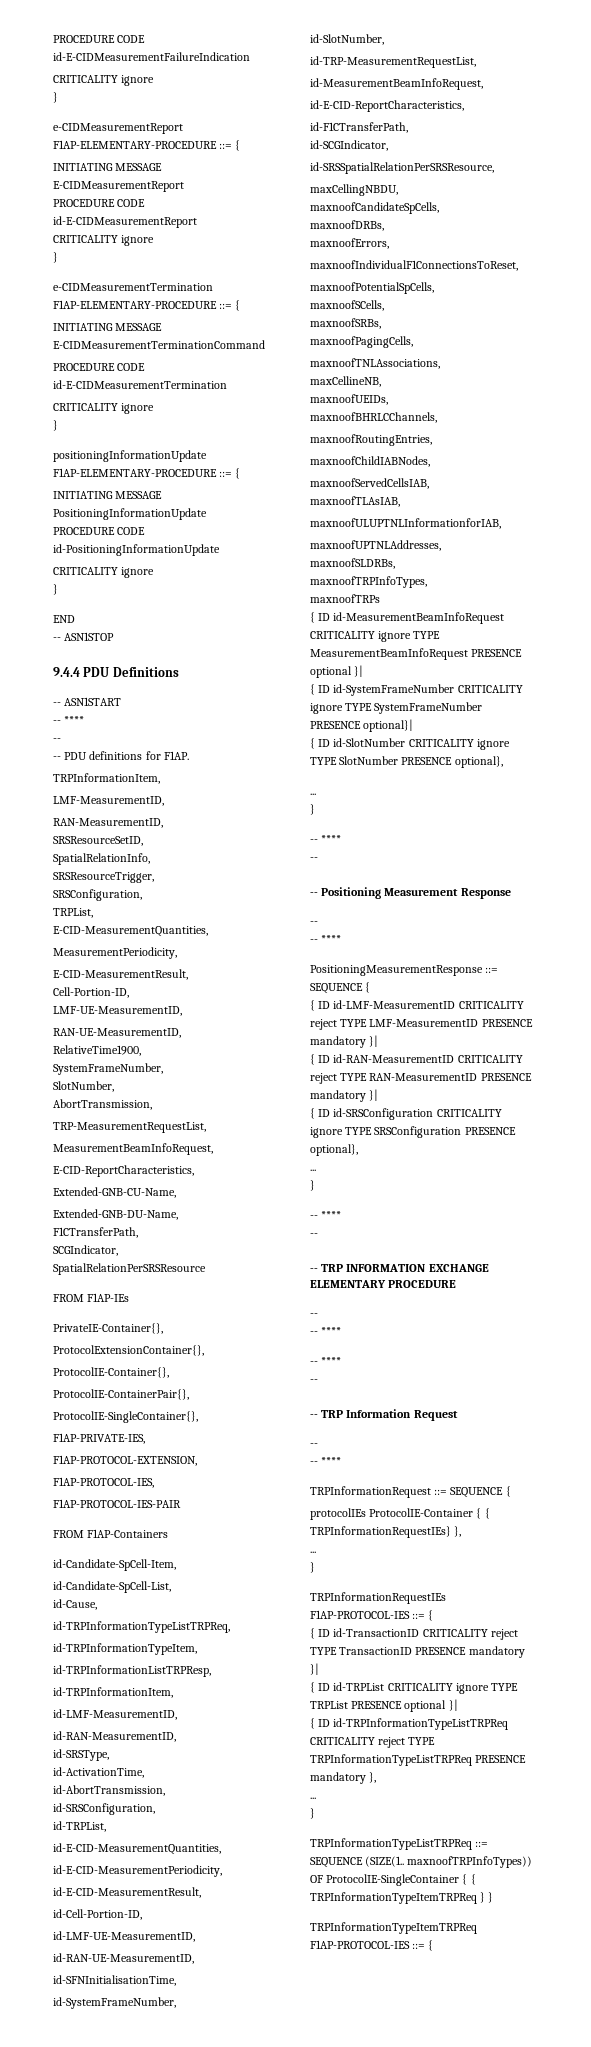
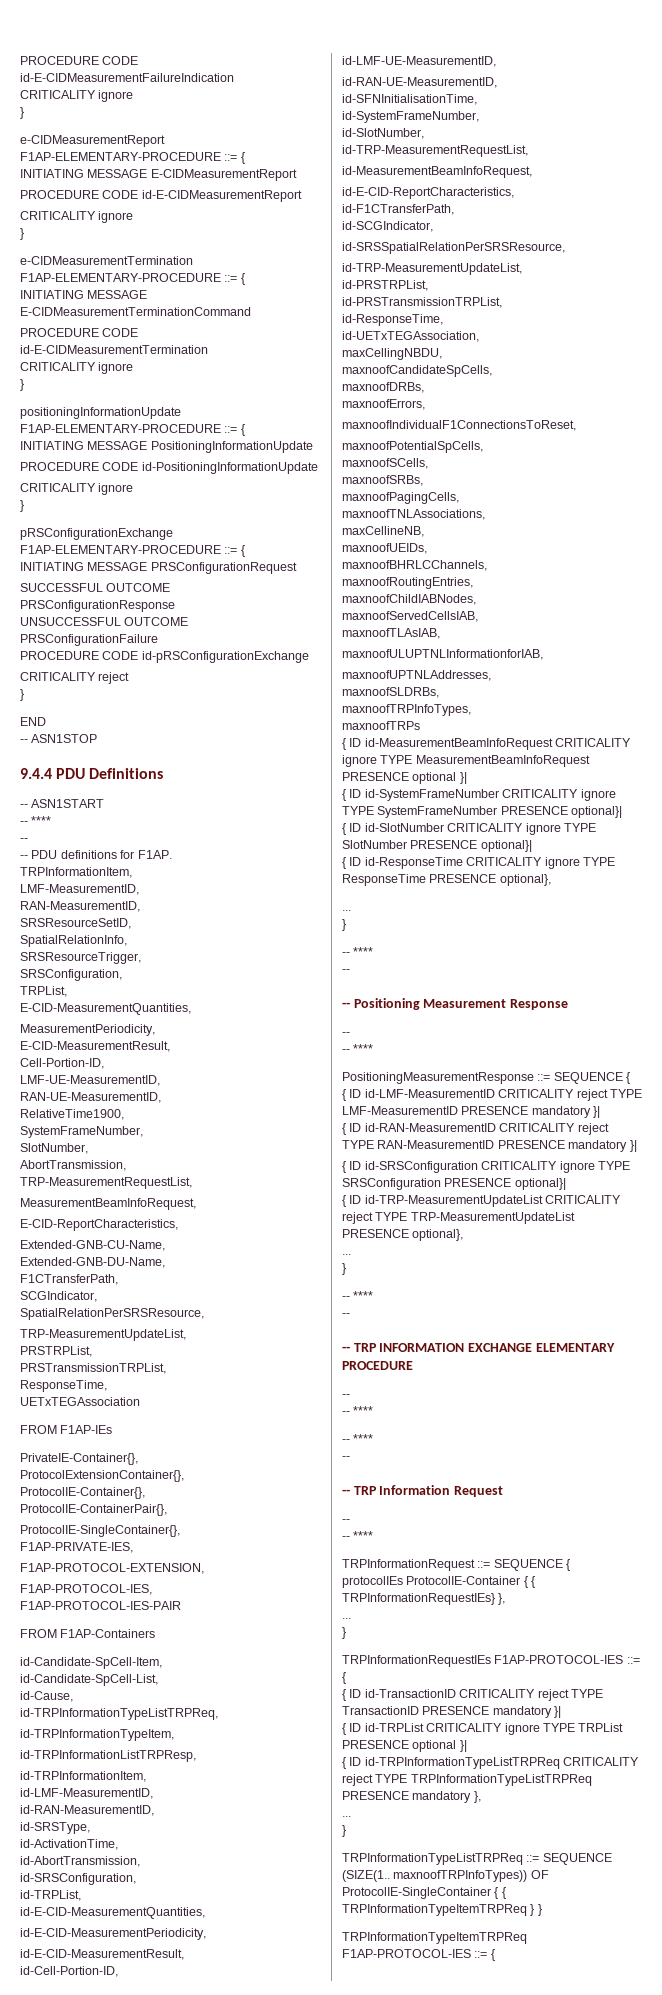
(58, 589) none -> [20,528,173,540] [20,545,245,557] [20,562,297,574] [20,583,171,592] [20,600,175,612] [20,617,189,626] [20,634,158,646] [20,651,309,663] [20,672,130,684] [20,689,24,701] // pRSConfigurationExchange F1AP-ELEMENTARY-PROCEDURE ::= { // INITIATING MESSAGE PRSConfigurationRequest // SUCCESSFUL OUTCOME PRSConfigurationResponse // UNSUCCESSFUL OUTCOME PRSConfigurationFailure // PROCEDURE CODE id-pRSConfigurationExchange // CRITICALITY reject // }
[53,1263,206,1275] SpatialRelationPerSRSResource -> [20,1308,204,1320] [20,1329,186,1341] [20,1346,92,1357] [20,1363,166,1374] [20,1380,107,1392] [20,1397,140,1406] SpatialRelationPerSRSResource, // TRP-MeasurementUpdateList, // PRSTRPList, // PRSTransmissionTRPList, // ResponseTime, // UETxTEGAssociation
(494, 168) none -> [342,263,522,275] [342,280,428,291] [342,297,502,308] [342,314,443,326] [342,331,479,342] // id-TRP-MeasurementUpdateList, // id-PRSTRPList, // id-PRSTransmissionTRPList, // id-ResponseTime, // id-UETxTEGAssociation,
(453, 761) none -> [480,840,532,852] [342,857,615,869] [342,874,497,886] optional}| // { ID id-ResponseTime CRITICALITY ignore TYPE ResponseTime PRESENCE
(516, 1131) none -> [514,1178,566,1190] [342,1195,622,1207] [342,1212,575,1224] [342,1229,409,1238] optional}| // { ID id-TRP-MeasurementUpdateList CRITICALITY reject TYPE TRP-MeasurementUpdateList PRESENCE

